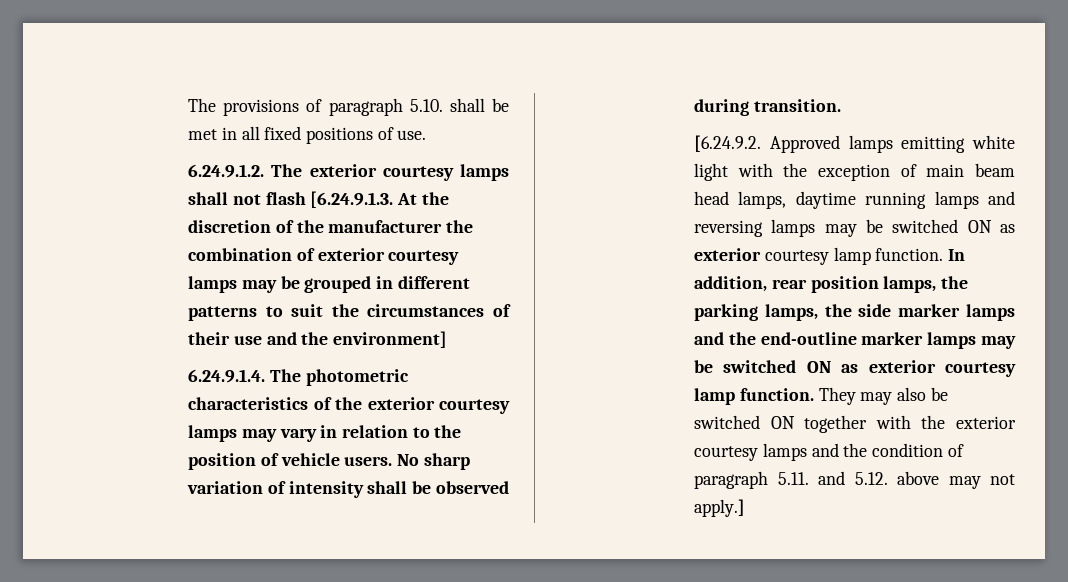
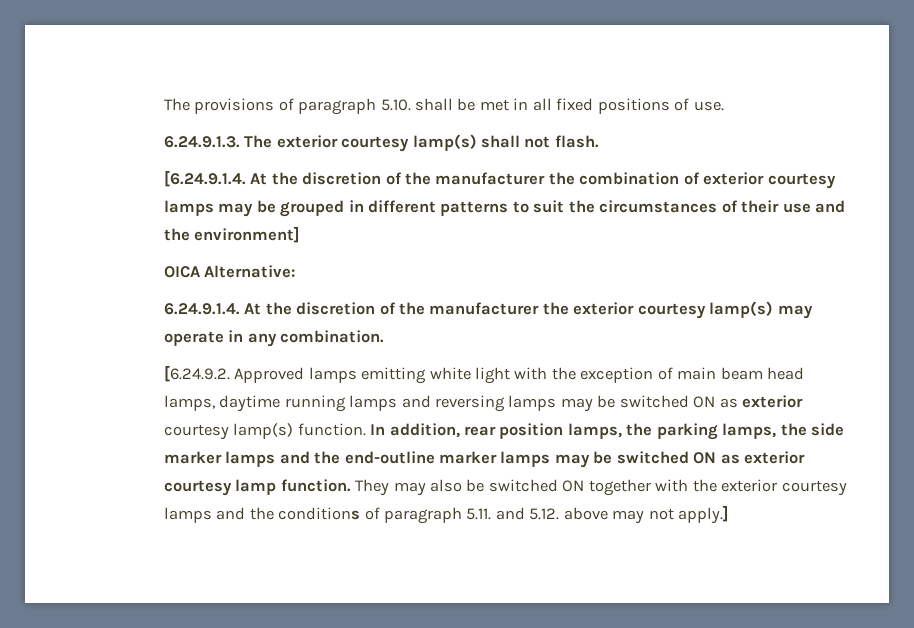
[188,164,265,178] 6.24.9.1.2. -> [163,136,240,148] 6.24.9.1.3.
[460,164,509,181] lamps -> [412,134,477,151] lamp(s)
[265,191,394,208] flash [6.24.9.1.3. -> [554,135,599,148] [163,170,246,187] flash. // [6.24.9.1.4.
(447, 339) none -> [163,265,296,278] // OICA Alternative:
[269,369,409,386] [188,397,510,414] [188,425,462,442] [188,453,470,470] [187,481,509,498] [694,99,841,116] The photometric characteristics of the exterior courtesy lamps may vary in relation to the position of vehicle users. No sharp variation of intensity shall be observed during transition. -> [244,301,813,319] [163,330,385,347] At the discretion of the manufacturer the exterior courtesy lamp(s) may operate in any combination.
[833,247,871,265] lamp -> [233,423,294,439] lamp(s)
[871,443,943,457] condition -> [278,507,361,520] conditions

